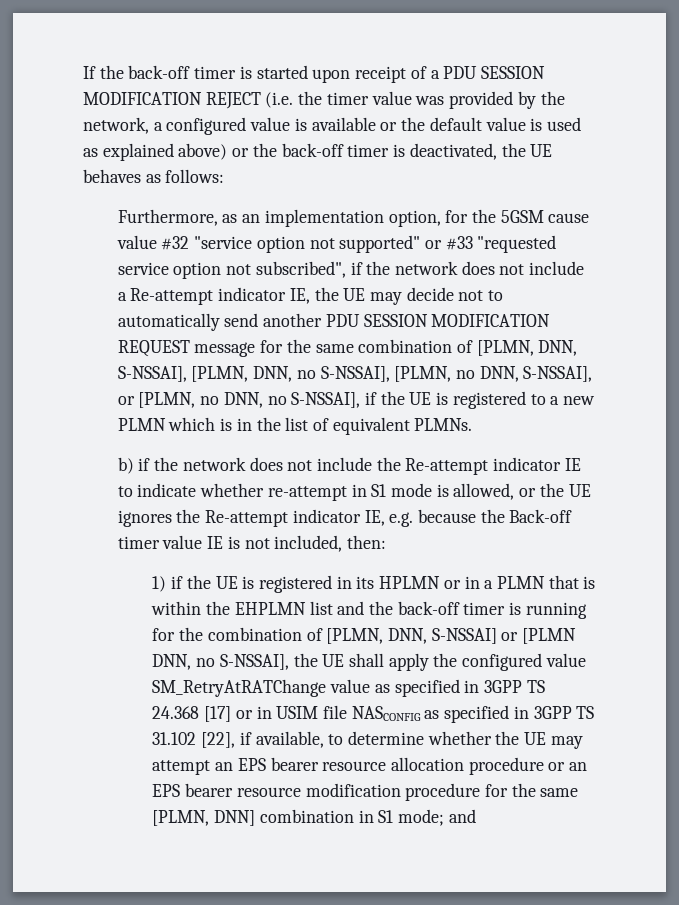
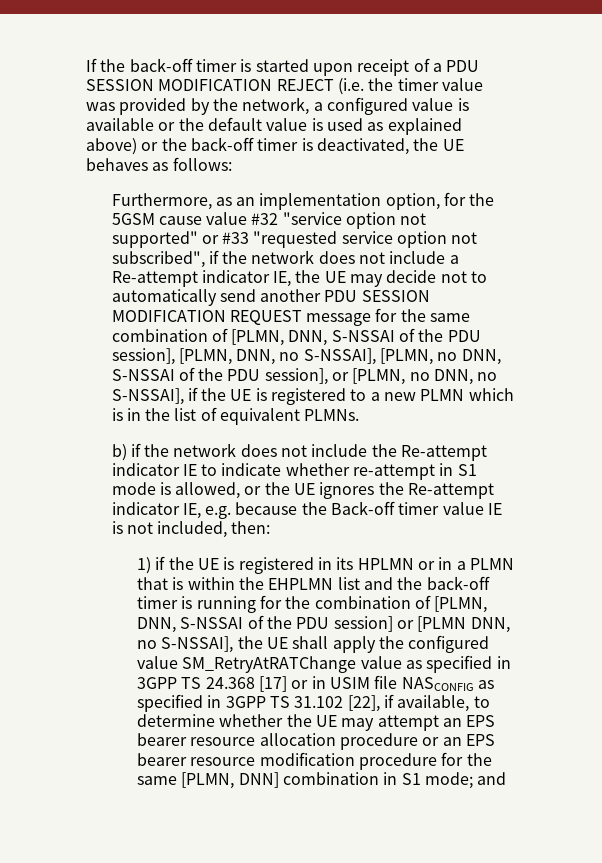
[117,366,187,382] S-NSSAI], -> [331,328,481,342] [111,348,175,365] S-NSSAI of the PDU session],
[523,366,593,382] S-NSSAI], -> [111,367,328,385] S-NSSAI of the PDU session],
[431,628,497,644] S-NSSAI] -> [180,615,393,632] S-NSSAI of the PDU session]

